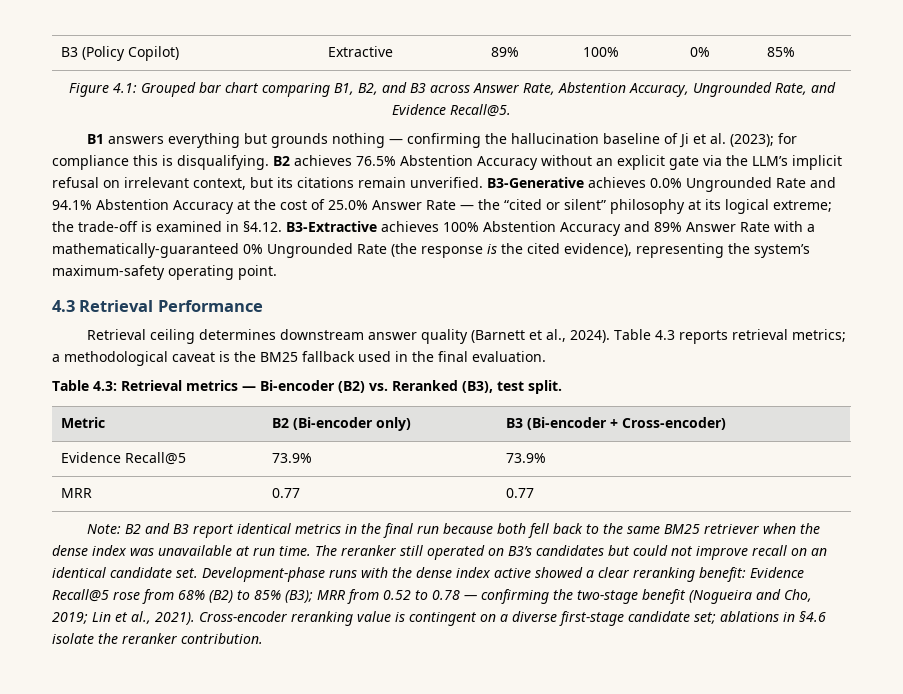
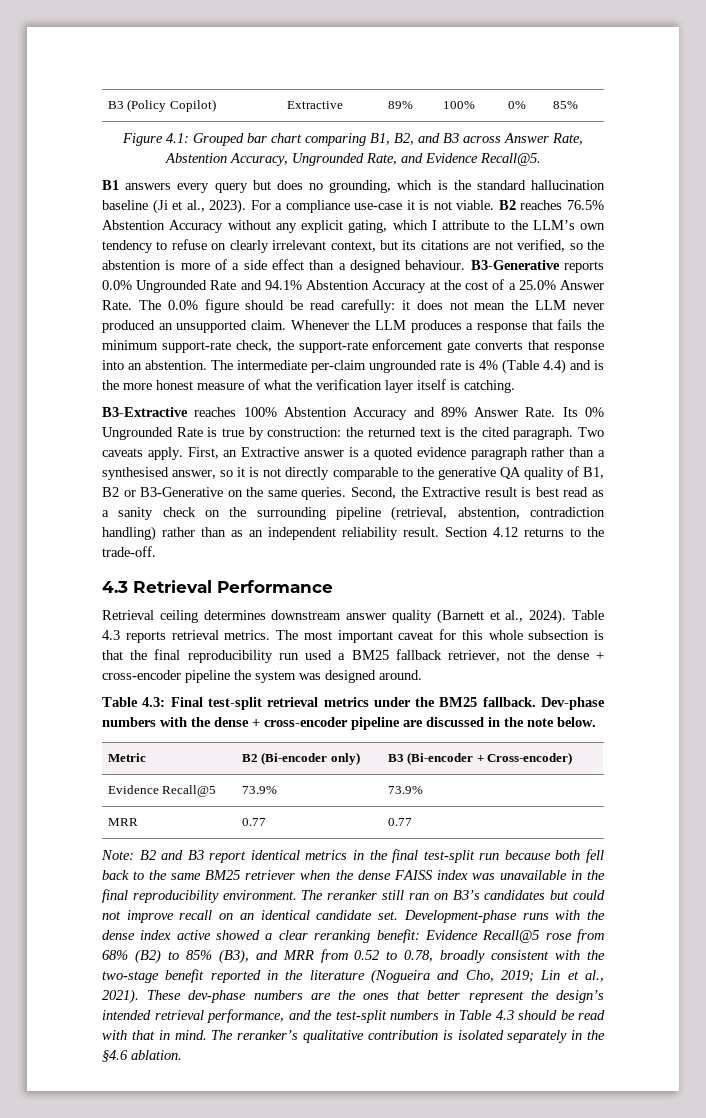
[167,133,797,148] [52,155,842,170] [52,177,120,188] everything but grounds nothing — confirming the hallucination baseline of Ji et al. (2023); for compliance this is disqualifying. B2 achieves 76.5% Abstention Accuracy without an explicit gate via the LLM’s implicit refusal on -> [177,180,605,193] [102,199,605,214] [102,220,605,233] [102,239,269,253] every query but does no grounding, which is the standard hallucination baseline (Ji et al., 2023). For a compliance use-case it is not viable. B2 reaches 76.5% Abstention Accuracy without any explicit gating, which I attribute to the LLM’s own tendency to refuse on clearly
[358,177,646,188] remain unverified. B3-Generative achieves -> [473,239,605,252] [102,259,604,273] are not verified, so the abstention is more of a side effect than a designed behaviour. B3-Generative reports
(325, 204) none -> [508,283,516,290] a
[426,199,832,214] [52,221,439,232] Rate — the “cited or silent” philosophy at its logical extreme; the trade-off is examined in §4.12. B3-Extractive achieves -> [102,299,604,313] [102,319,604,333] [102,339,605,353] [102,359,604,374] [102,379,515,393] [102,407,237,417] Rate. The 0.0% figure should be read carefully: it does not mean the LLM never produced an unsupported claim. Whenever the LLM produces a response that fails the minimum support-rate check, the support-rate enforcement gate converts that response into an abstention. The intermediate per-claim ungrounded rate is 4% (Table 4.4) and is the more honest measure of what the verification layer itself is catching. // B3-Extractive reaches
[740,221,815,232] [52,243,810,258] [52,265,277,280] Rate with a mathematically-guaranteed 0% Ungrounded Rate (the response is the cited evidence), representing the system’s maximum-safety operating point. -> [525,407,605,417] [102,427,604,440] [102,447,605,460] [102,466,604,480] [102,487,604,500] [102,506,605,521] [102,526,604,541] [102,546,156,557] Rate. Its 0% Ungrounded Rate is true by construction: the returned text is the cited paragraph. Two caveats apply. First, an Extractive answer is a quoted evidence paragraph rather than a synthesised answer, so it is not directly comparable to the generative QA quality of B1, B2 or B3-Generative on the same queries. Second, the Extractive result is best read as a sanity check on the surrounding pipeline (retrieval, abstention, contradiction handling) rather than as an independent reliability result. Section 4.12 returns to the trade-off.
[791,329,846,342] [52,351,546,366] [52,380,562,394] metrics; a methodological caveat is the BM25 fallback used in the final evaluation. // Table 4.3: Retrieval metrics — Bi-encoder (B2) vs. Reranked (B3), test split. -> [224,629,604,643] [102,649,604,663] [102,670,422,683] [102,697,605,710] [102,717,596,730] metrics. The most important caveat for this whole subsection is that the final reproducibility run used a BM25 fallback retriever, not the dense + cross-encoder pipeline the system was designed around. // Table 4.3: Final test-split retrieval metrics under the BM25 fallback. Dev-phase numbers with the dense + cross-encoder pipeline are discussed in the note below.
(413, 530) none -> [423,850,475,863] test-split
(88, 550) none -> [393,870,433,880] FAISS
[236,546,311,556] at run time. -> [570,870,605,880] [102,889,297,903] in the final reproducibility environment.
[427,545,485,560] operated -> [408,893,429,900] ran
[285,590,313,603] (B3); -> [218,949,278,964] (B3), and
[432,589,686,604] 0.78 — confirming the two-stage benefit -> [404,950,605,963] [102,969,365,983] 0.78, broadly consistent with the two-stage benefit reported in the literature
[199,611,826,626] [52,633,263,644] Cross-encoder reranking value is contingent on a diverse first-stage candidate set; ablations in §4.6 isolate the reranker contribution. -> [147,990,604,1003] [102,1009,605,1023] [102,1030,605,1043] [102,1050,182,1062] These dev-phase numbers are the ones that better represent the design’s intended retrieval performance, and the test-split numbers in Table 4.3 should be read with that in mind. The reranker’s qualitative contribution is isolated separately in the §4.6 ablation.

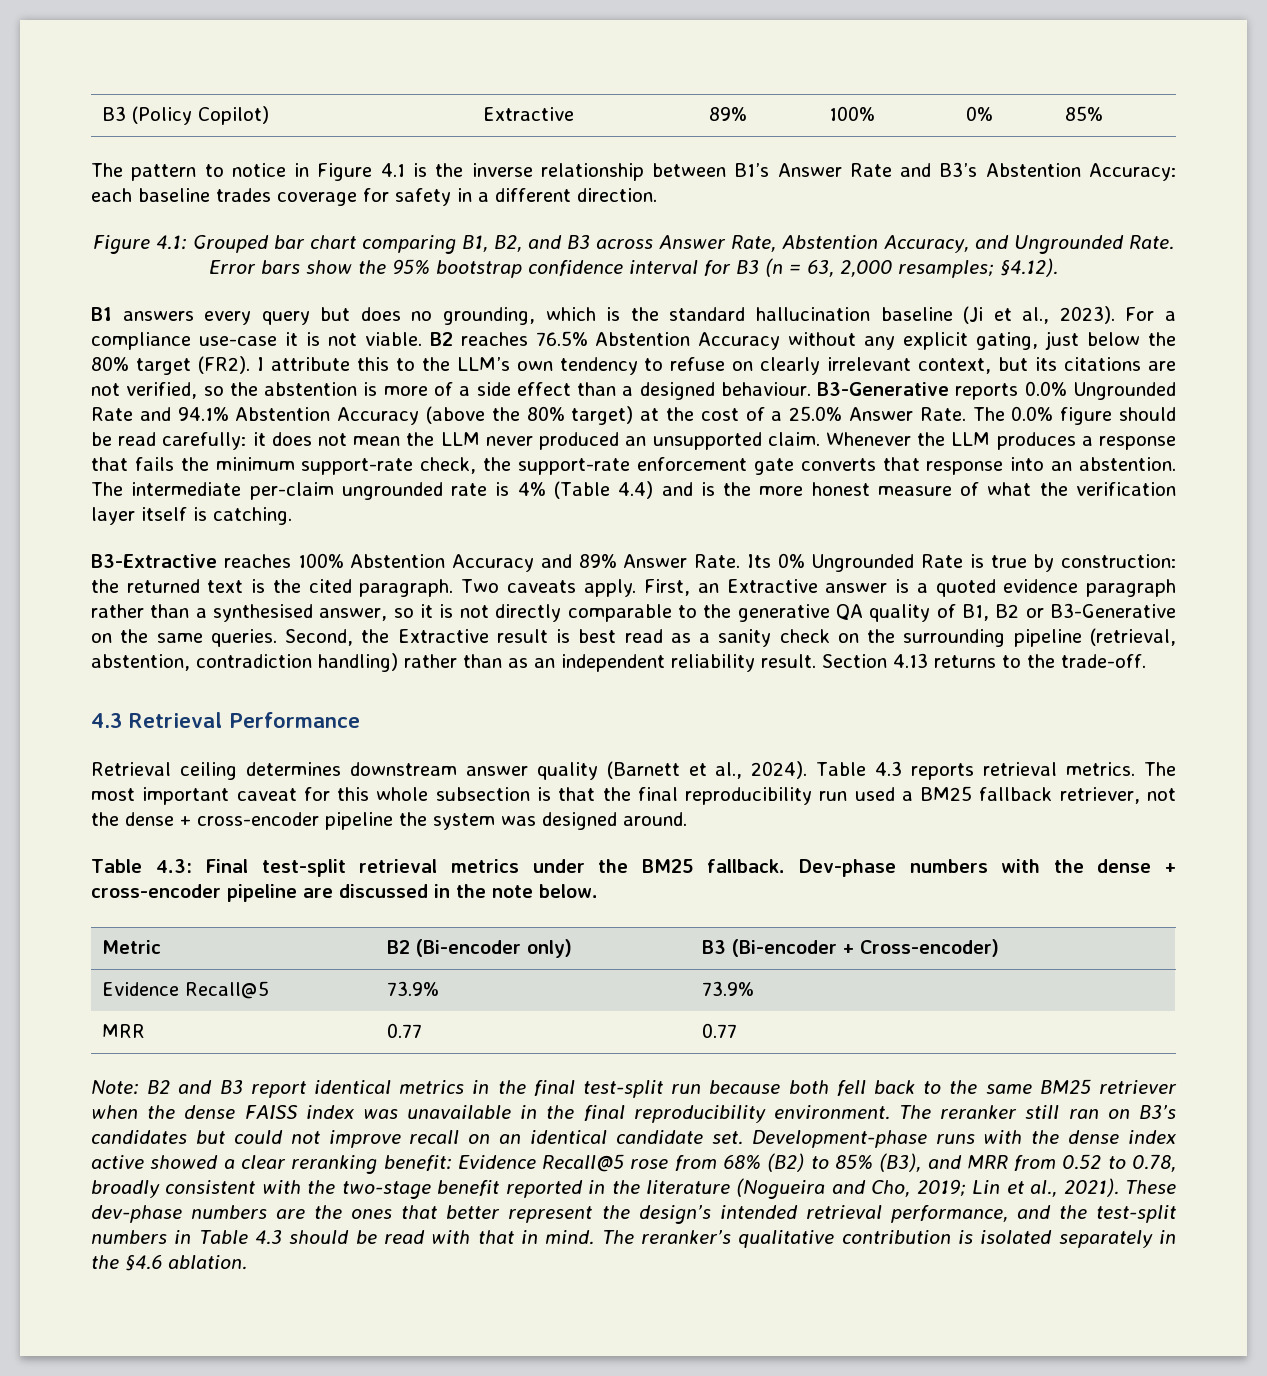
(578, 105) none -> [91,162,1177,181] [91,188,657,206] // The pattern to notice in Figure 4.1 is the inverse relationship between B1’s Answer Rate and B3’s Abstention Accuracy: each baseline trades coverage for safety in a different direction.
[291,153,541,166] Ungrounded Rate, and Evidence Recall@5. -> [975,235,1174,254] [209,258,1058,278] and Ungrounded Rate. Error bars show the 95% bootstrap confidence interval for B3 (n = 63, 2,000 resamples; §4.12).
[392,220,428,230] which -> [1045,331,1177,350] [91,356,250,375] just below the 80% target (FR2).
(489, 225) none -> [356,357,389,371] this
(427, 286) none -> [426,406,634,425] (above the 80% target)
[493,527,518,537] 4.12 -> [893,653,928,668] 4.13

